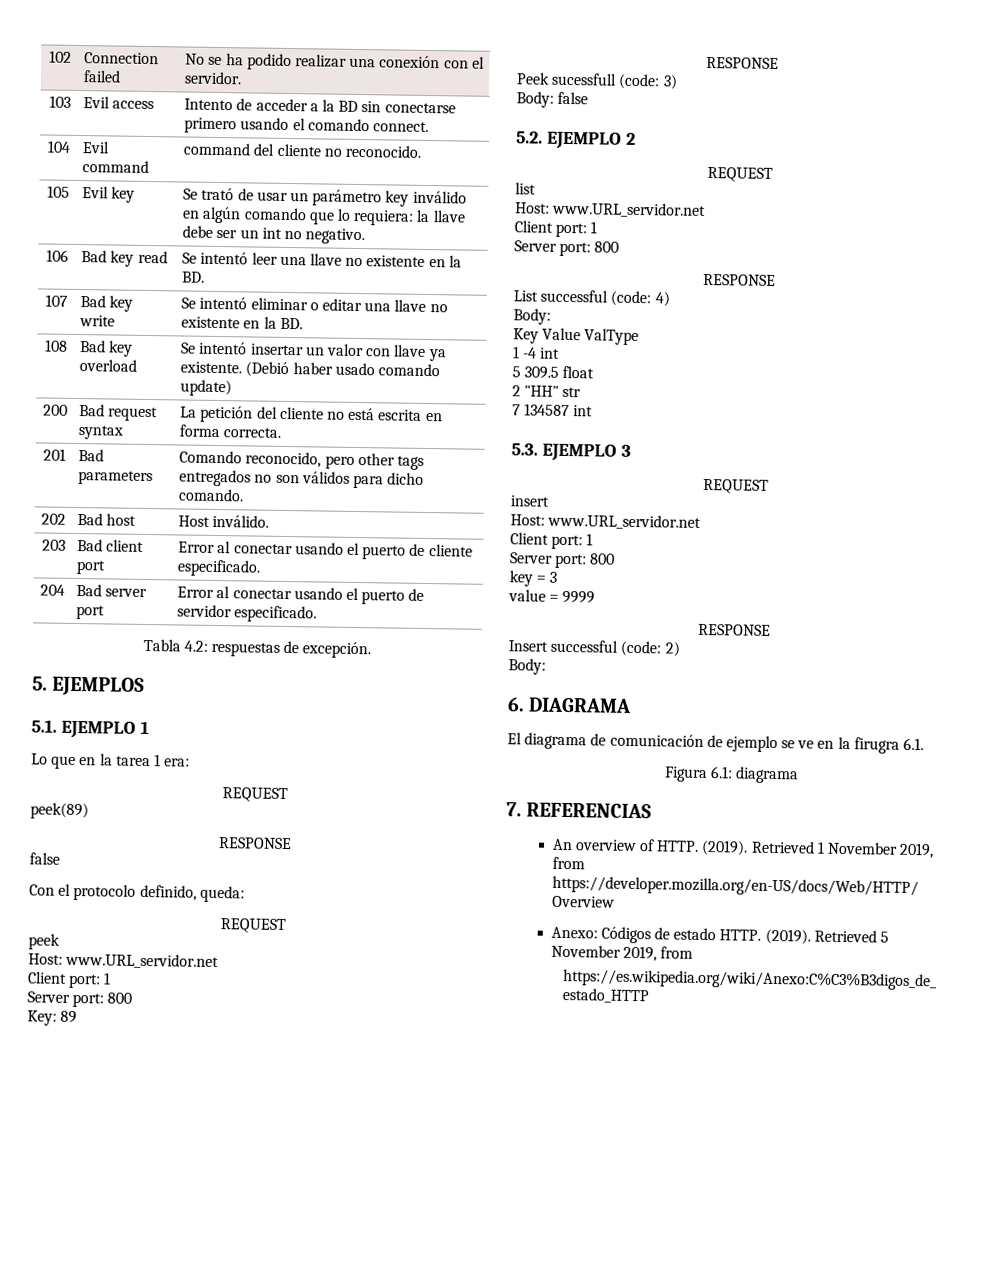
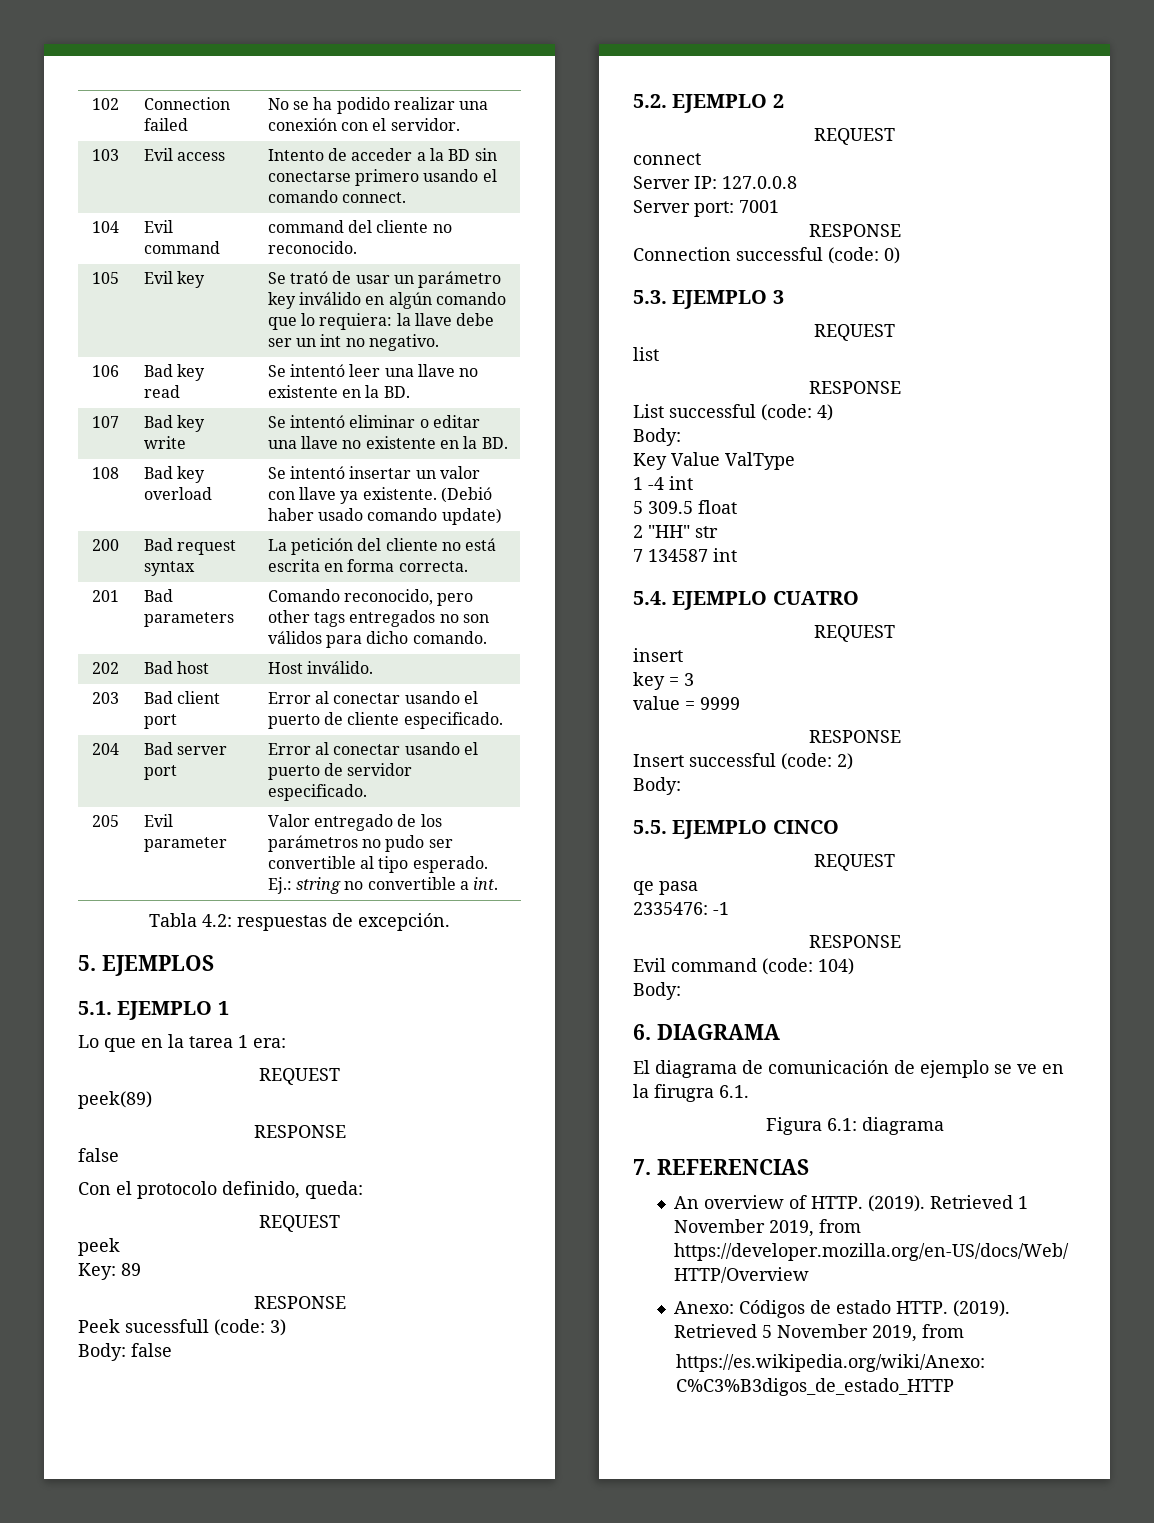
(318, 614) none -> [91,815,119,827] [143,814,173,827] [143,837,227,852] [267,814,442,831] [267,835,453,852] [267,856,488,873] [267,877,499,894] // 205 | Evil parameter | Valor entregado de los parámetros no pudo ser convertible al tipo esperado. Ej.: string no convertible a int.
[28,952,220,970] [27,971,112,989] [27,991,133,1008] // Host: www.URL_servidor.net // Client port: 1 // Server port: 800 -> (120, 1247) none
[515,182,536,195] [515,201,707,218] [514,220,598,238] [514,240,620,257] list // Host: www.URL_servidor.net // Client port: 1 // Server port: 800 -> [633,153,701,165] [633,176,797,189] [633,200,779,217] [808,224,901,237] [633,247,900,264] [633,290,784,309] [814,324,895,341] [633,347,659,361] connect // Server IP: 127.0.0.8 // Server port: 7001 // RESPONSE // Connection successful (code: 0) // 5.3. EJEMPLO 3 // REQUEST // list
[511,443,631,462] 5.3. EJEMPLO 3 -> [633,591,859,610] 5.4. EJEMPLO CUATRO
[510,513,702,530] [510,532,594,550] [510,552,616,569] // Host: www.URL_servidor.net // Client port: 1 // Server port: 800 -> (683, 655) none
(546, 666) none -> [633,820,839,839] [814,854,895,871] [633,881,698,895] [633,902,729,915] [808,935,901,948] [633,958,854,975] [633,982,681,1000] // 5.5. EJEMPLO CINCO // REQUEST // qe pasa // 2335476: -1 // RESPONSE // Evil command (code: 104) // Body:

